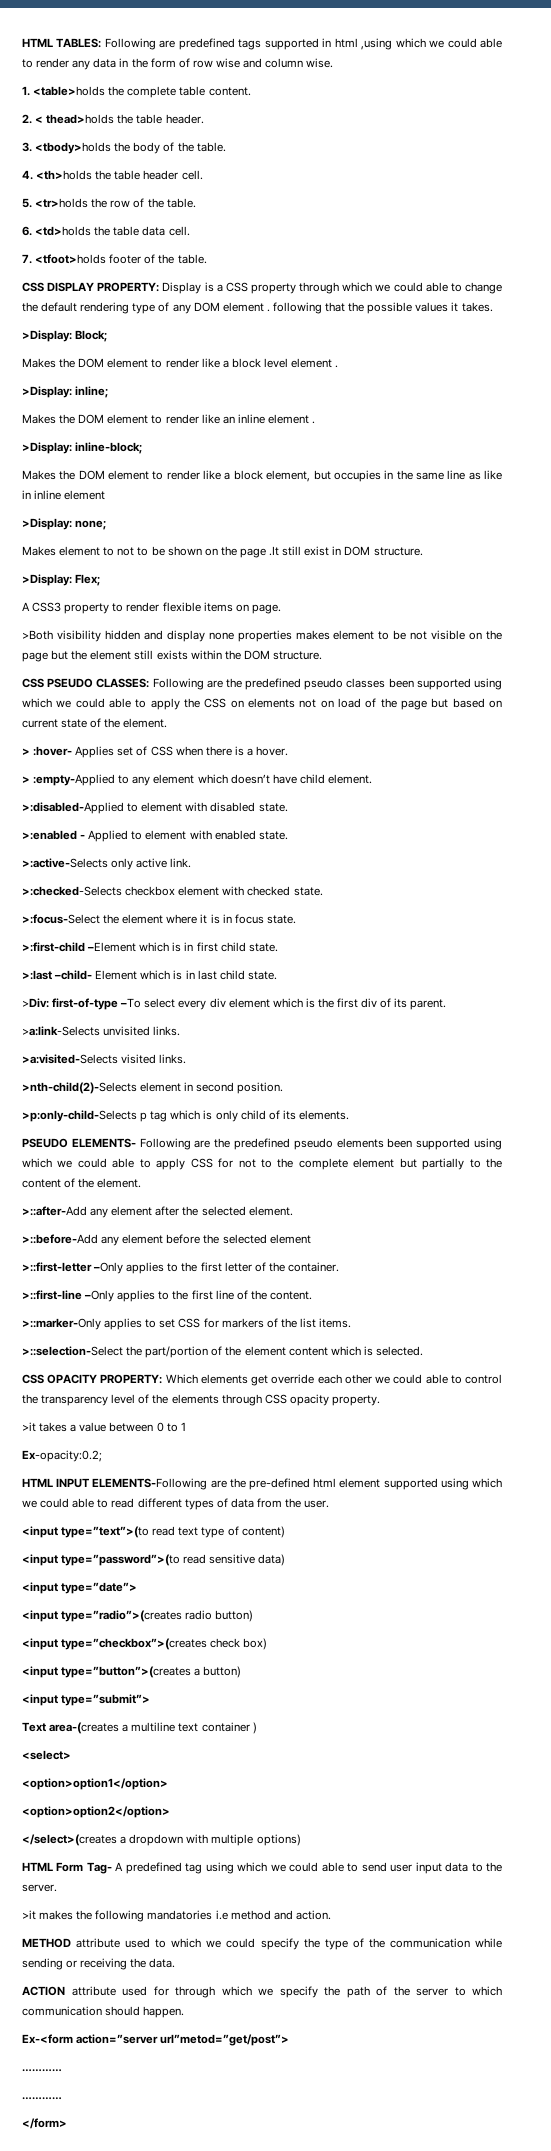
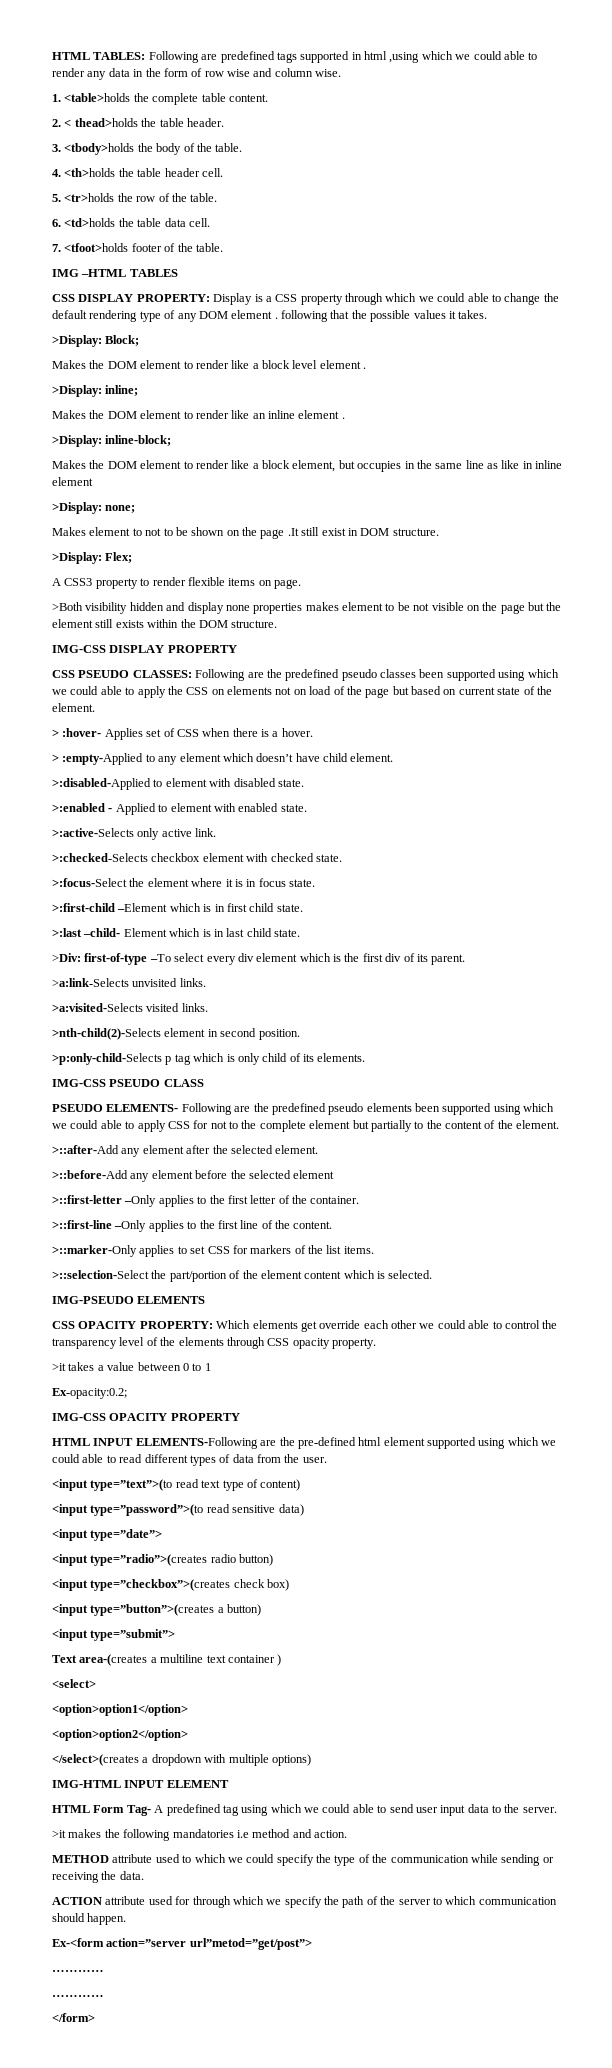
(207, 259) none -> [52,269,178,277] // IMG –HTML TABLES
(322, 655) none -> [52,645,237,653] // IMG-CSS DISPLAY PROPERTY
(349, 1115) none -> [52,1079,204,1087] // IMG-CSS PSEUDO CLASS
(423, 1351) none -> [52,1296,206,1304] // IMG-PSEUDO ELEMENTS
(102, 1456) none -> [52,1413,240,1421] // IMG-CSS OPACITY PROPERTY
(301, 1840) none -> [52,1780,229,1788] // IMG-HTML INPUT ELEMENT

